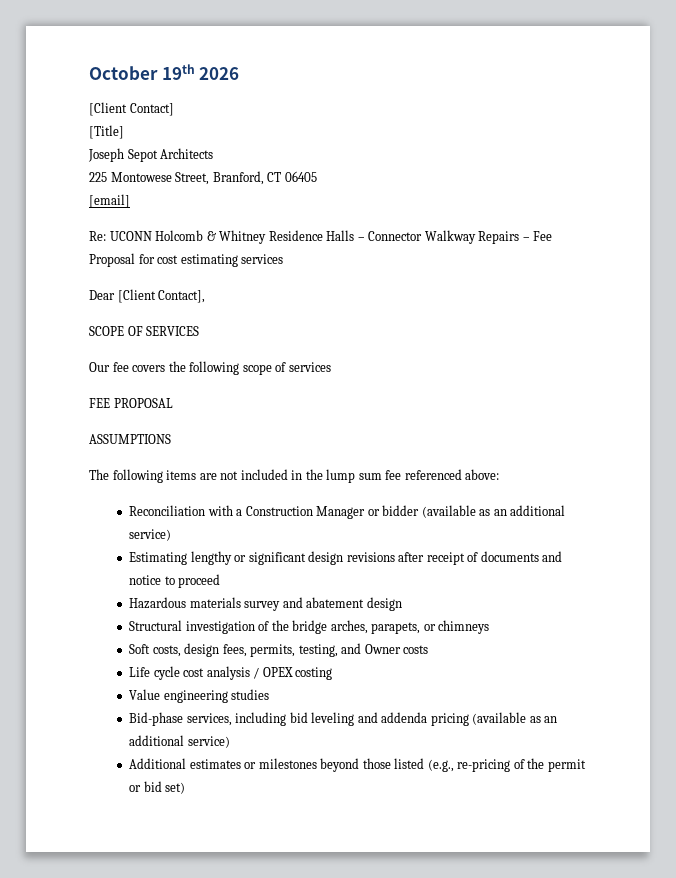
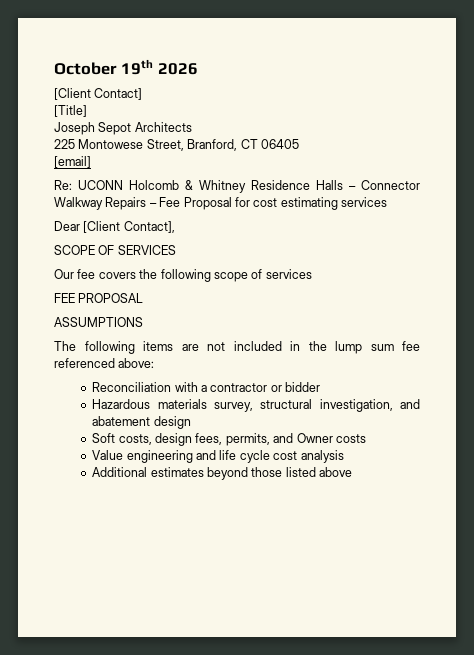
[245,506,366,519] Construction Manager -> [210,383,268,392] contractor
[421,505,566,518] [129,529,172,541] [129,551,563,565] [129,574,221,588] (available as an additional service) // Estimating lengthy or significant design revisions after receipt of documents and notice to proceed -> (321, 387) none
[244,601,281,611] survey -> [213,399,393,412] survey, structural investigation,
[129,620,490,634] // Structural investigation of the bridge arches, parapets, or chimneys -> (191, 422) none
[298,644,338,657] testing, -> (270, 439) none
[129,667,151,677] Life -> [92,450,237,463] Value engineering and life
[253,667,333,680] [129,689,270,703] [129,712,558,726] [129,735,230,748] / OPEX costing // Value engineering studies // Bid-phase services, including bid leveling and addenda pricing (available as an additional service) -> (344, 456) none
[244,758,317,769] or milestones -> (204, 472) none
[427,758,586,772] [129,781,186,794] (e.g., re-pricing of the permit or bid set) -> [319,467,353,477] above

